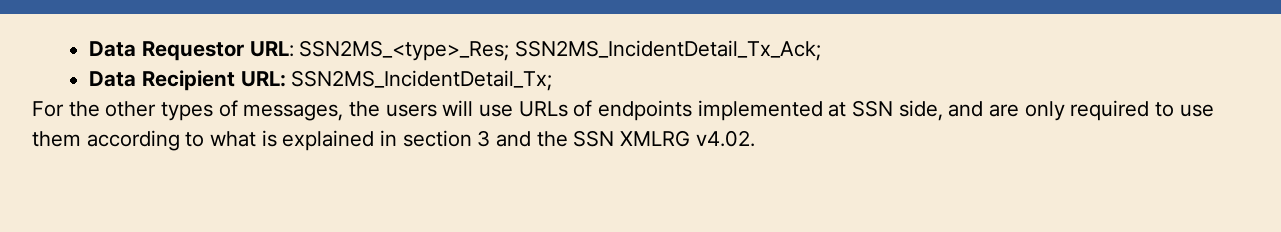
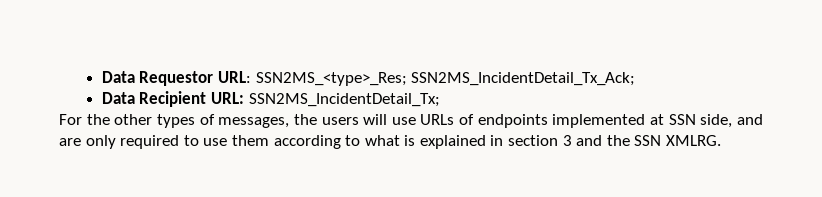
[620,130,755,147] XMLRG v4.02. -> [666,135,722,146] XMLRG.

